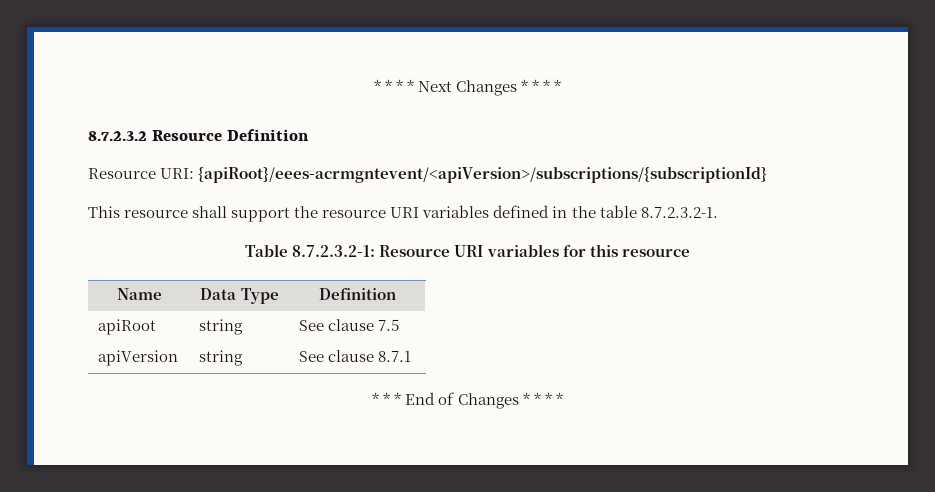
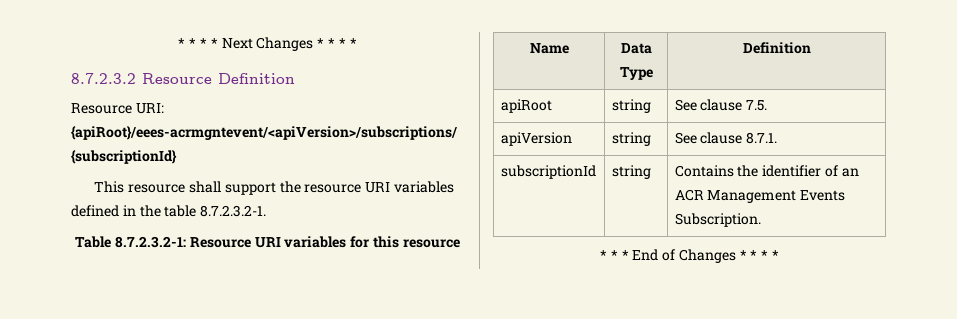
[378,319,400,331] 7.5 -> [746,100,768,111] 7.5.
[378,351,412,362] 8.7.1 -> [746,132,778,144] [500,165,596,179] [611,165,651,179] [674,165,859,177] [674,189,846,203] [674,213,761,227] 8.7.1. // subscriptionId | string | Contains the identifier of an ACR Management Events Subscription.

